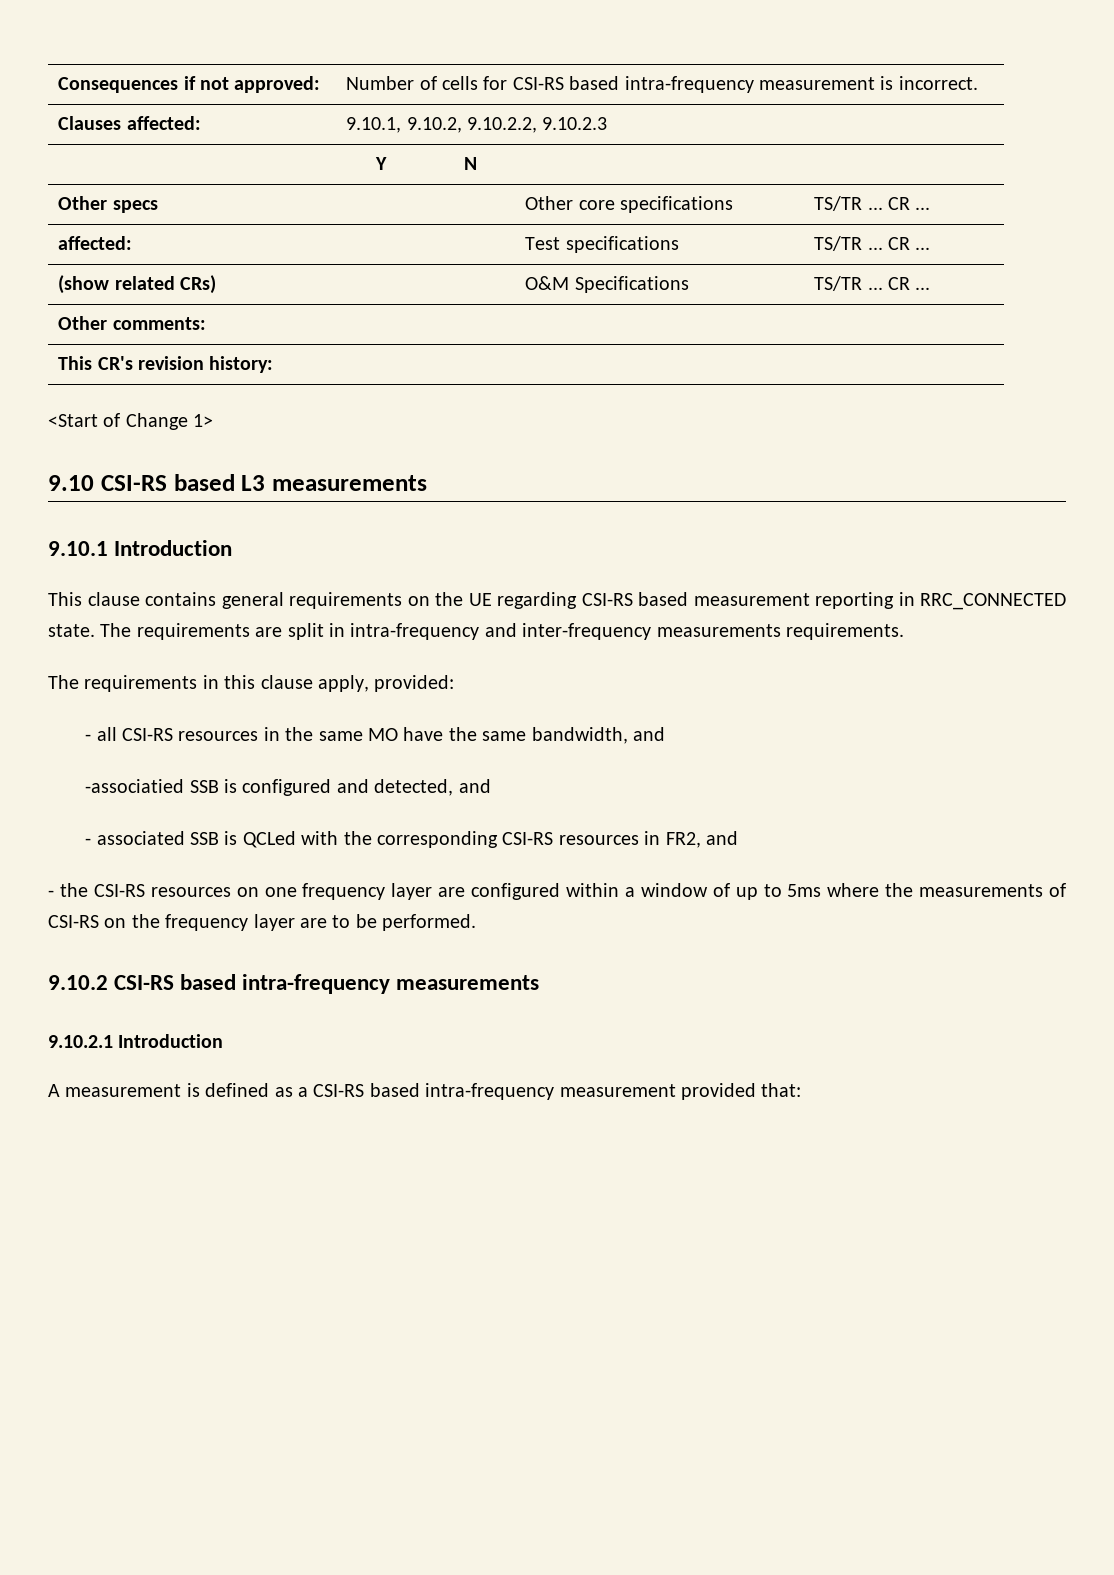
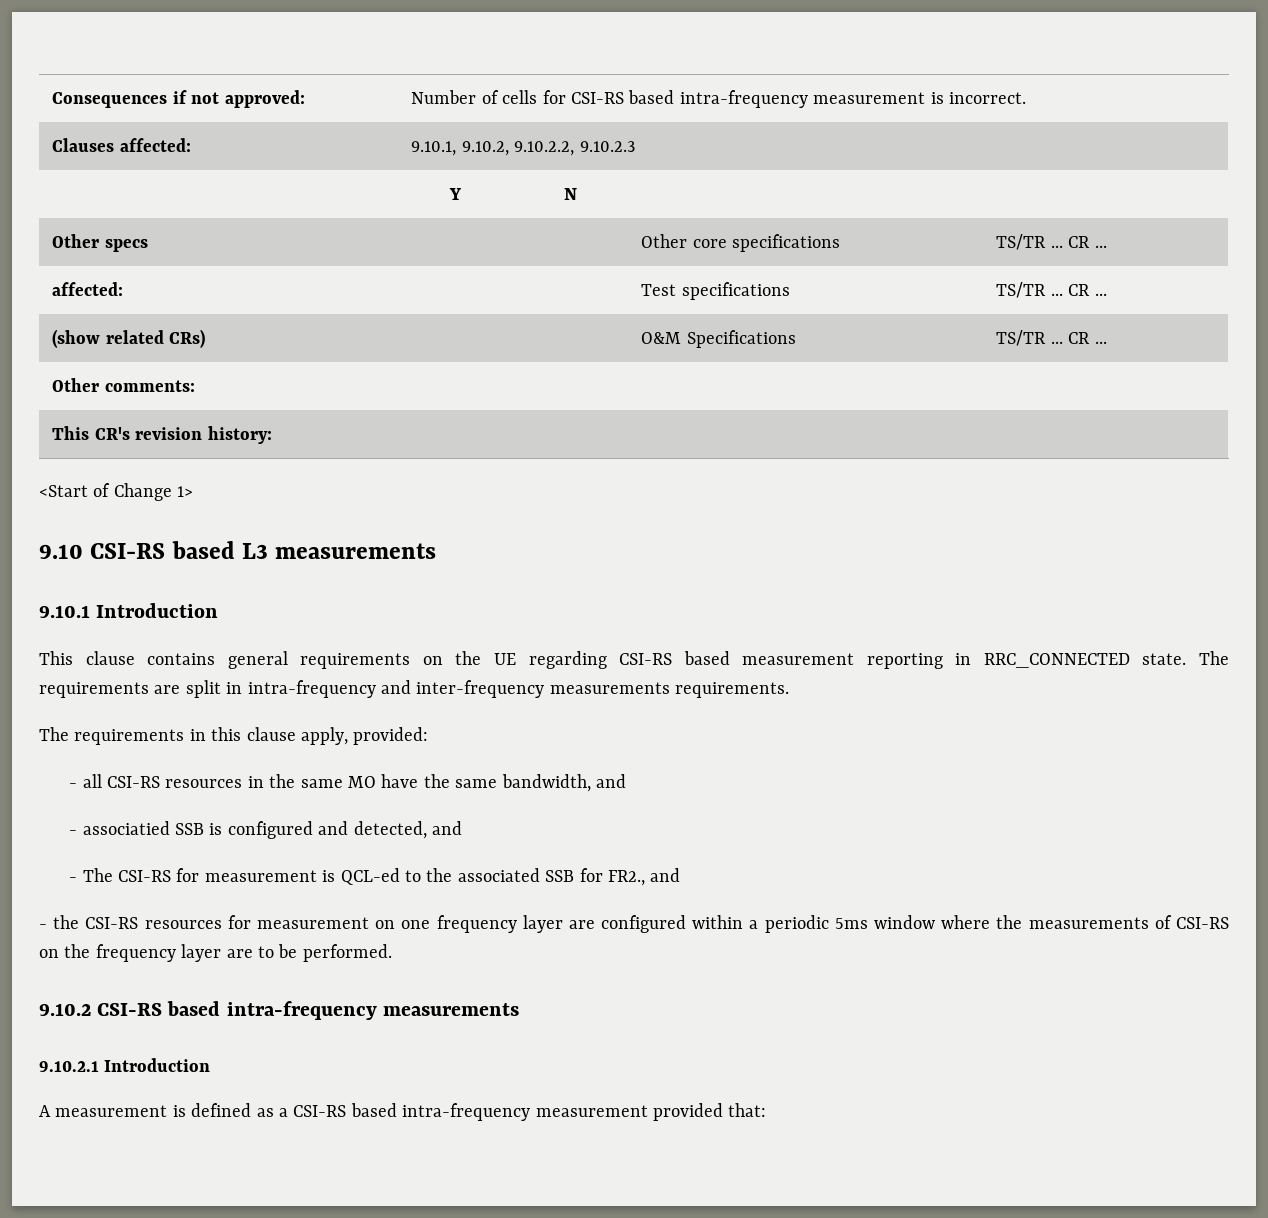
[85,779,185,793] -associatied -> [69,821,170,835] - associatied
[96,831,701,848] associated SSB is QCLed with the corresponding CSI-RS resources in FR2, -> [82,868,645,886] The CSI-RS for measurement is QCL-ed to the associated SSB for FR2.,
(231, 892) none -> [227,915,369,929] for measurement
[640,883,822,900] window of up to 5ms -> [764,915,936,933] periodic 5ms window

